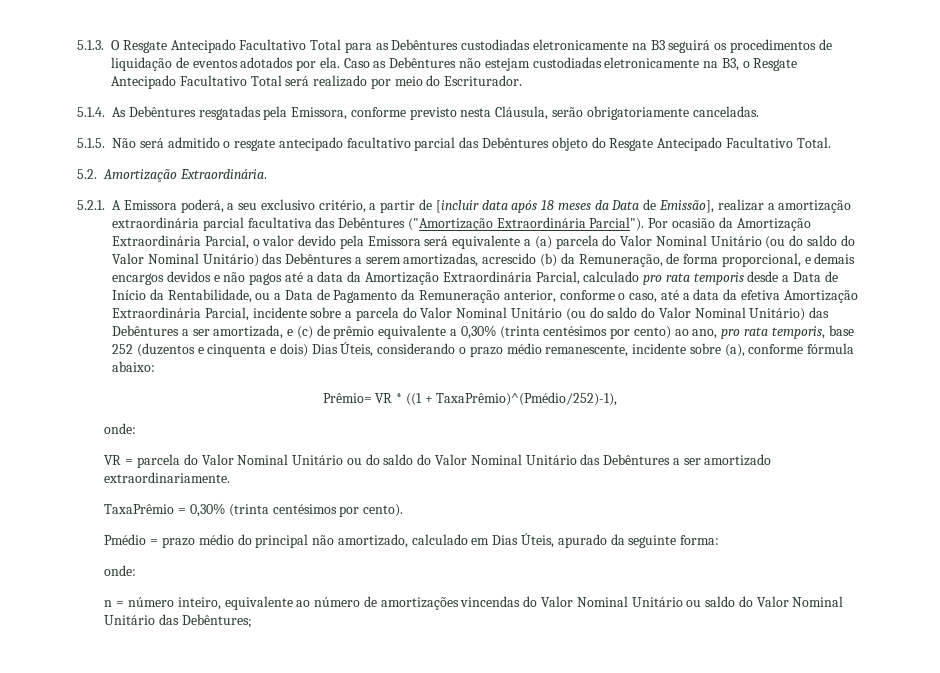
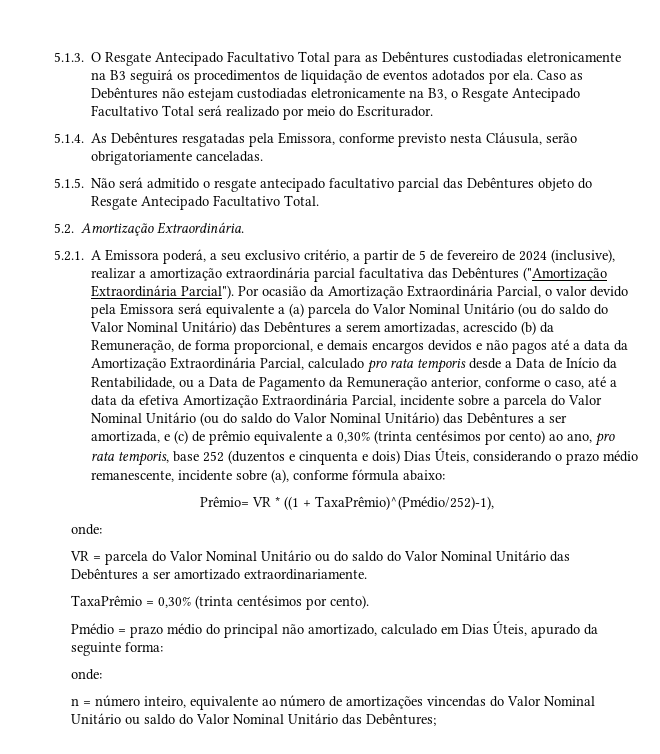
[435,199,715,213] [incluir data após 18 meses da Data de Emissão], -> [419,249,616,263] 5 de fevereiro de 2024 (inclusive),

